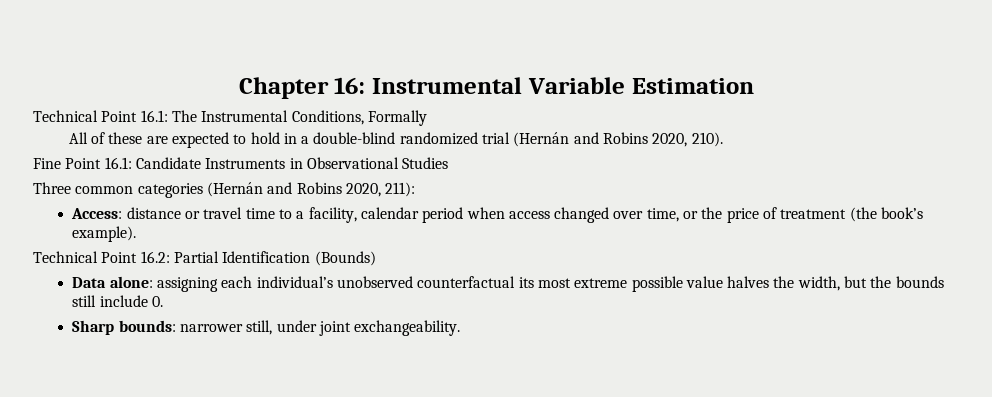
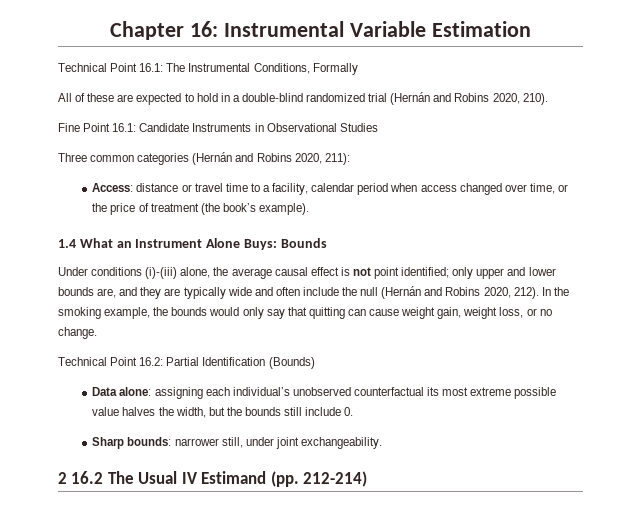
(137, 234) none -> [58,238,327,250] [58,267,556,279] [58,286,569,299] [58,307,552,319] [58,327,97,339] // 1.4 What an Instrument Alone Buys: Bounds // Under conditions (i)-(iii) alone, the average causal effect is not point identified; only upper and lower bounds are, and they are typically wide and often include the null (Hernán and Robins 2020, 212). In the smoking example, the bounds would only say that quitting can cause weight gain, weight loss, or no change.
(461, 328) none -> [58,471,368,487] // 2 16.2 The Usual IV Estimand (pp. 212-214)

